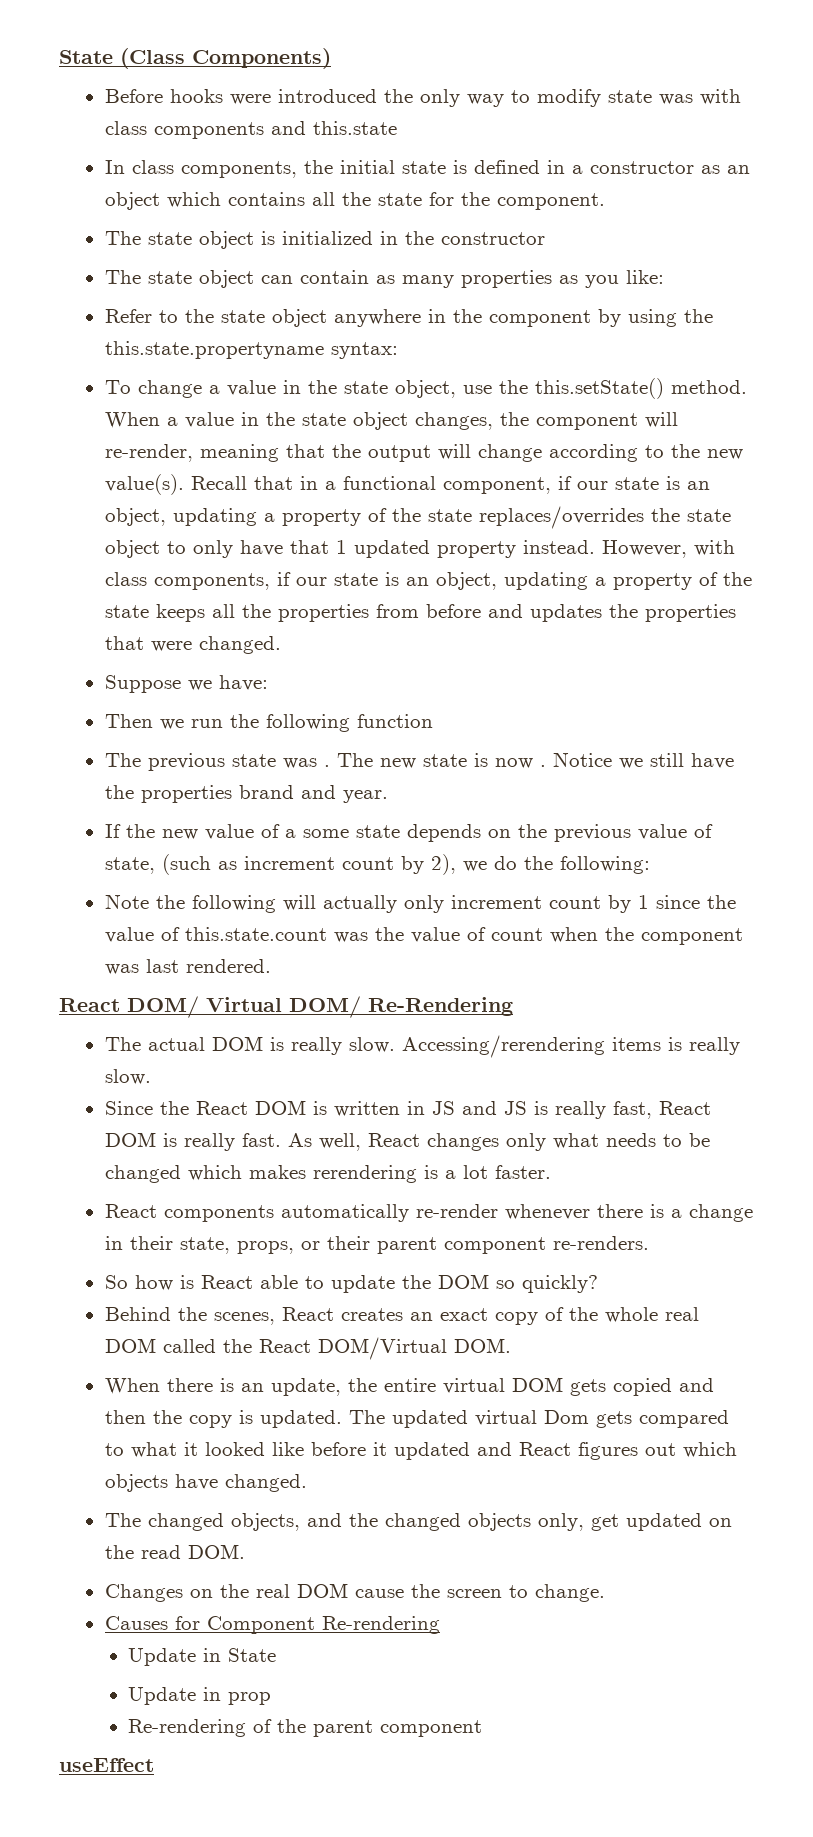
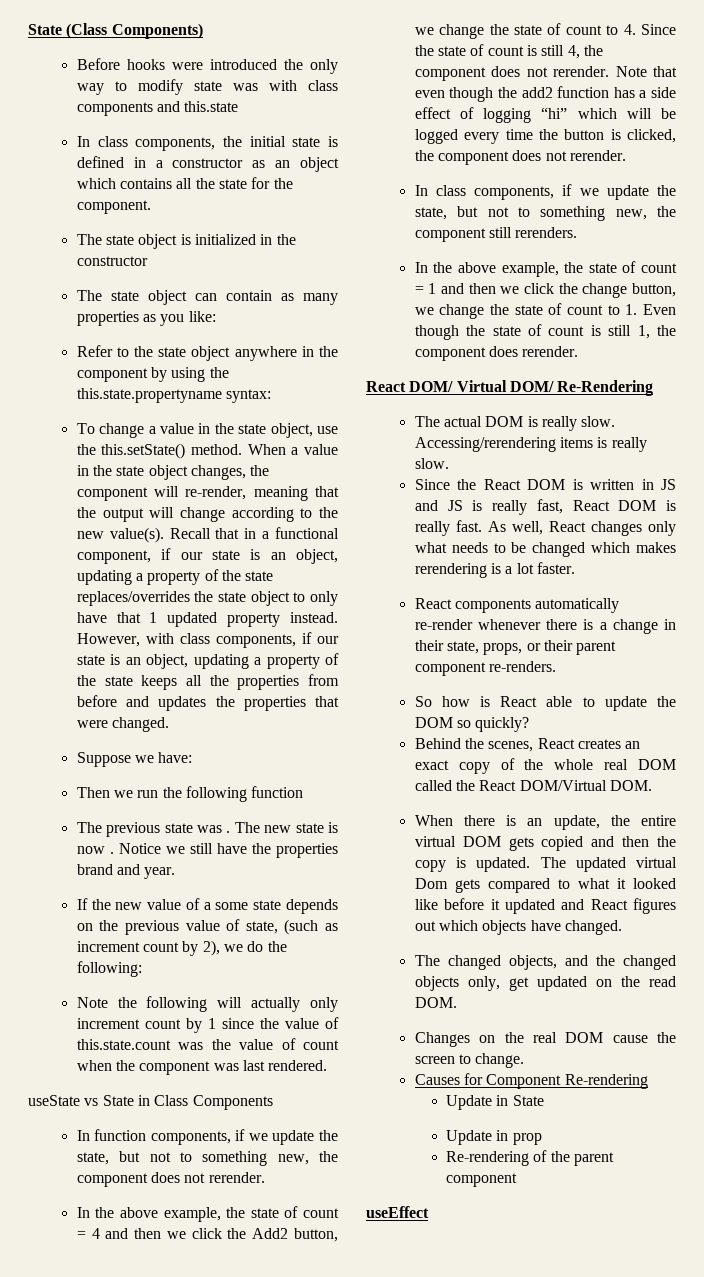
(271, 966) none -> [28,1095,273,1110] [76,1129,338,1145] [76,1151,338,1166] [76,1172,265,1187] [76,1206,339,1222] [76,1228,338,1242] [414,23,676,39] [414,44,604,59] [414,66,677,81] [414,86,676,102] [414,107,676,123] [414,129,676,144] [414,150,627,165] [414,184,676,200] [414,206,676,221] [414,227,578,242] [414,261,677,277] [414,283,676,298] [414,303,676,319] [414,324,676,340] [414,346,579,361] // useState vs State in Class Components // In function components, if we update the state, but not to something new, the component does not rerender. // In the above example, the state of count = 4 and then we click the Add2 button, we change the state of count to 4. Since the state of count is still 4, the component does not rerender. Note that even though the add2 function has a side effect of logging “hi” which will be logged every time the button is clicked, the component does not rerender. // In class components, if we update the state, but not to something new, the component still rerenders. // In the above example, the state of count = 1 and then we click the change button, we change the state of count to 1. Even though the state of count is still 1, the component does rerender.

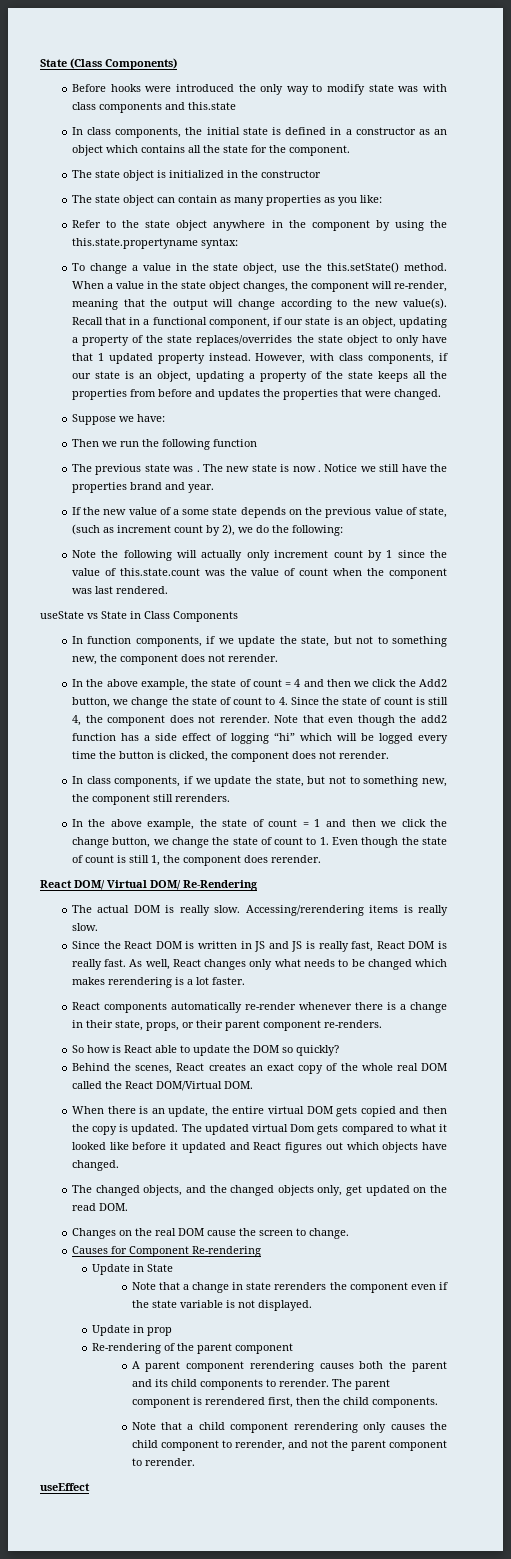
(544, 1100) none -> [131,1282,448,1293] [131,1300,312,1311] // Note that a change in state rerenders the component even if the state variable is not displayed.
(517, 1180) none -> [131,1361,448,1372] [131,1379,390,1390] [131,1397,438,1408] [131,1422,447,1433] [131,1440,447,1451] [131,1458,195,1466] // A parent component rerendering causes both the parent and its child components to rerender. The parent component is rerendered first, then the child components. // Note that a child component rerendering only causes the child component to rerender, and not the parent component to rerender.

